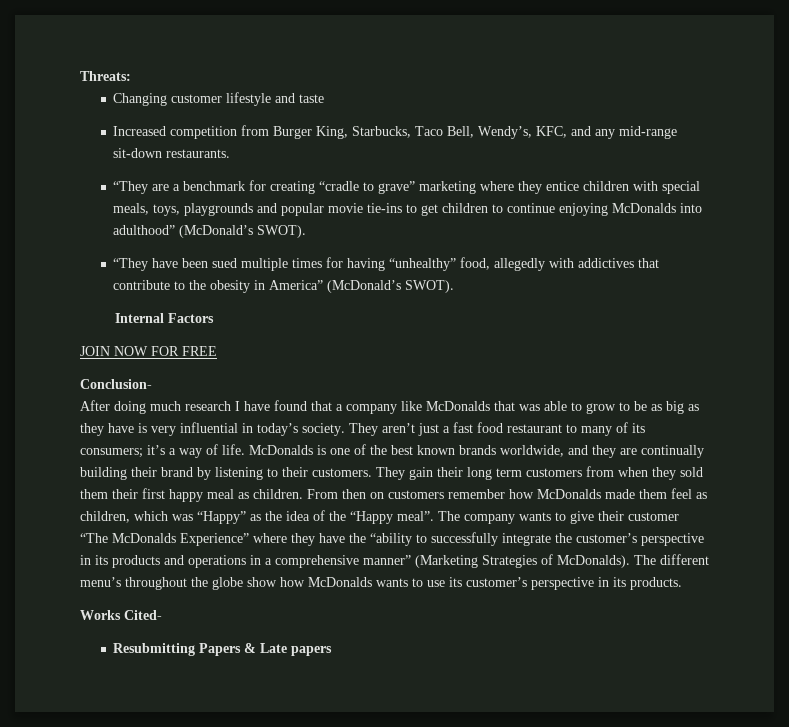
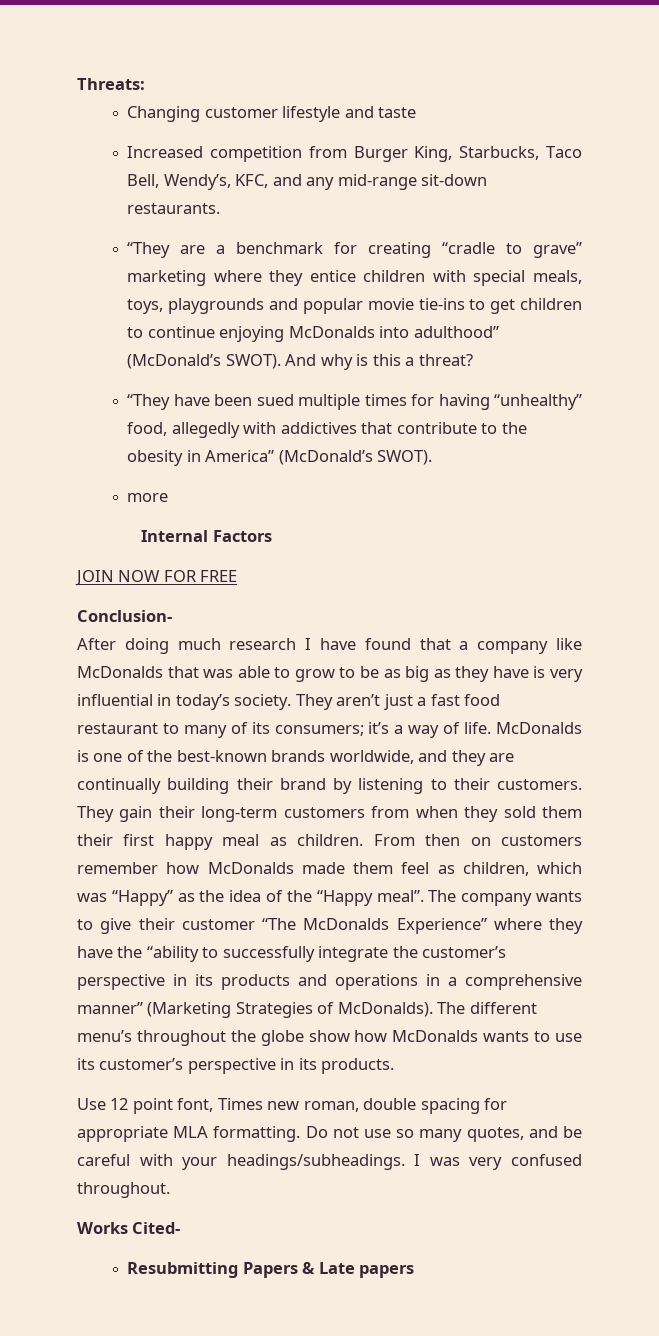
(307, 231) none -> [285,354,473,370] And why is this a threat?
(455, 286) none -> [127,493,169,502] // more
[391,445,455,455] best known -> [176,750,267,762] best-known
[467,467,522,480] long term -> [201,806,278,822] long-term
(682, 583) none -> [77,1098,508,1114] [77,1126,582,1142] [77,1154,582,1170] [77,1182,170,1198] // Use 12 point font, Times new roman, double spacing for appropriate MLA formatting. Do not use so many quotes, and be careful with your headings/subheadings. I was very confused throughout.

